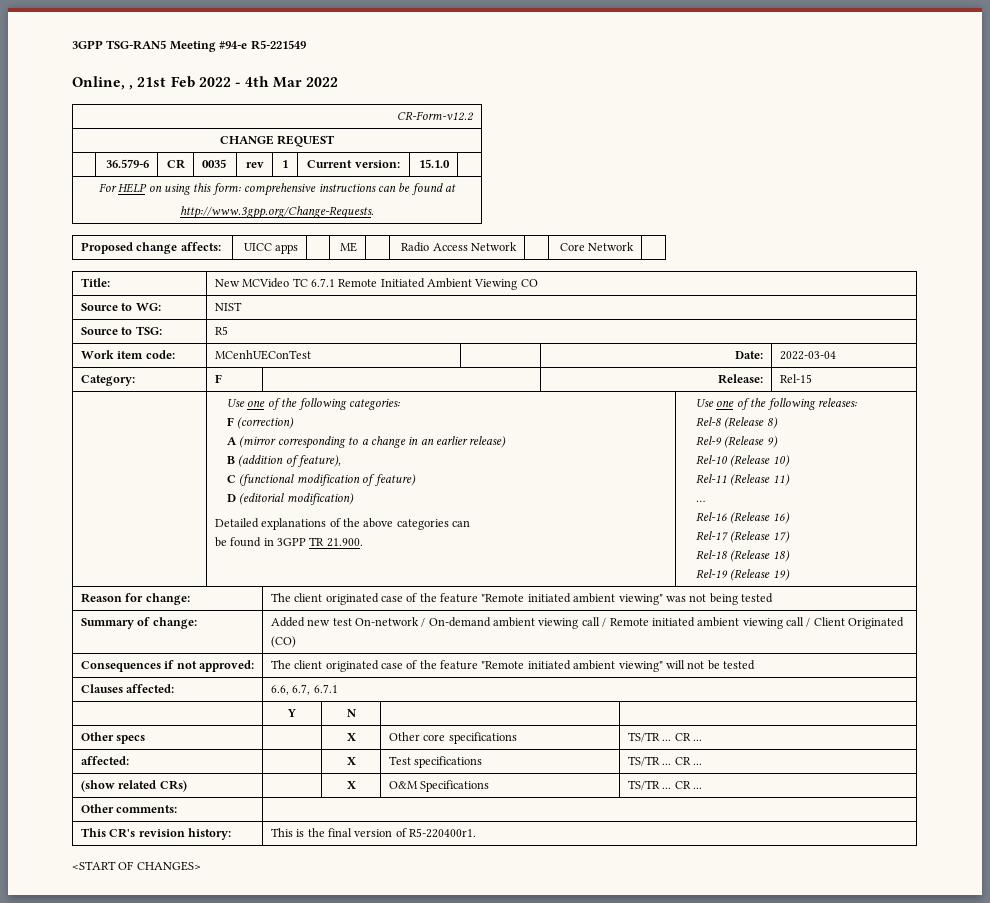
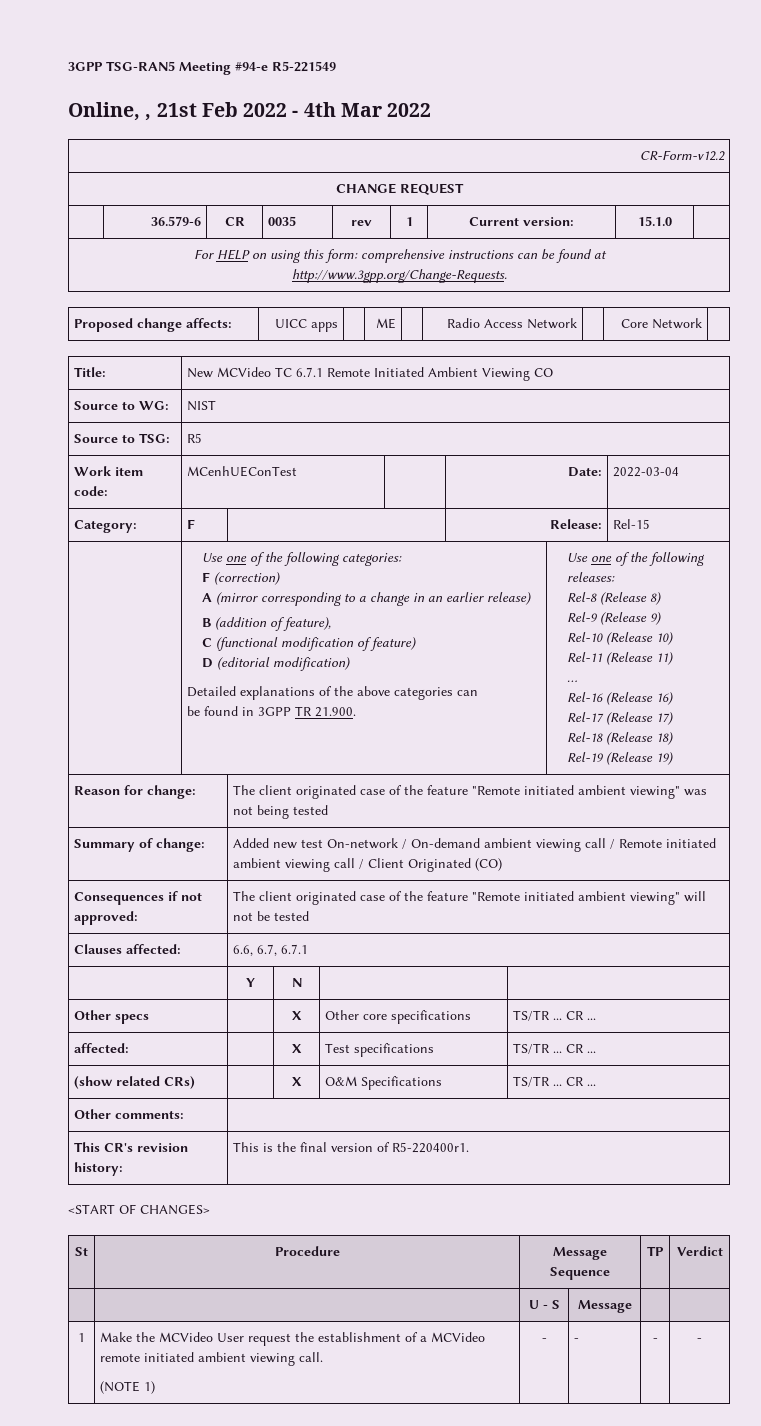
(201, 866) none -> [75,1247,88,1256] [274,1246,340,1256] [553,1247,607,1260] [550,1267,610,1280] [647,1246,664,1256] [676,1246,723,1256] [528,1300,560,1309] [577,1300,632,1313] [78,1333,85,1342] [100,1332,486,1346] [100,1352,324,1366] [100,1381,156,1394] [541,1338,547,1342] [574,1338,580,1342] [652,1338,658,1342] [697,1338,702,1342] // St | Procedure | Message Sequence | TP | Verdict // | | U - S | Message | | // 1 | Make the MCVideo User request the establishment of a MCVideo remote initiated ambient viewing call. // (NOTE 1) | - | - | - | -

